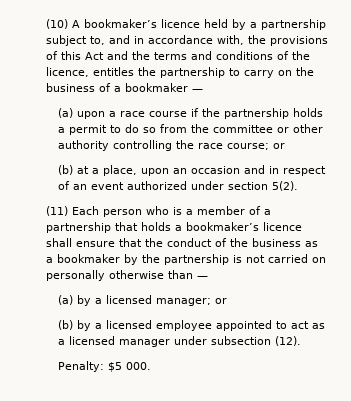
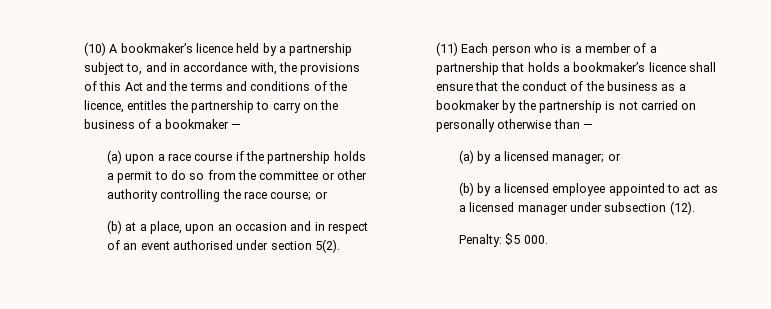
[127,181,188,190] authorized -> [172,240,233,250] authorised

